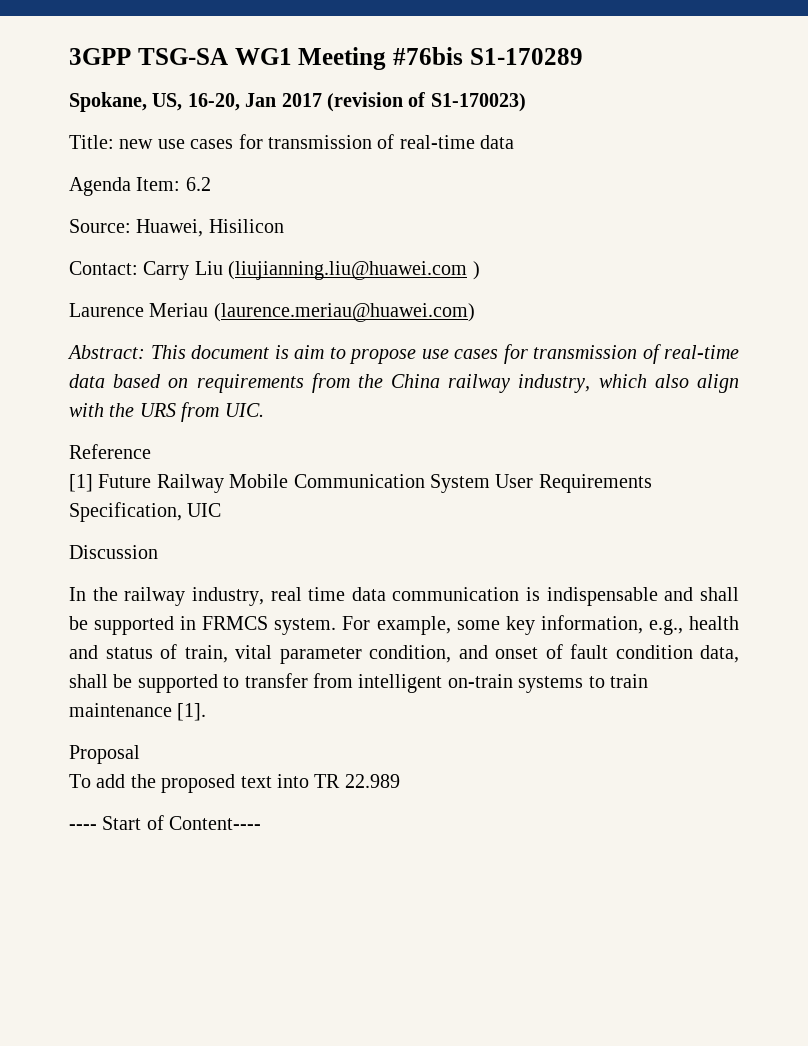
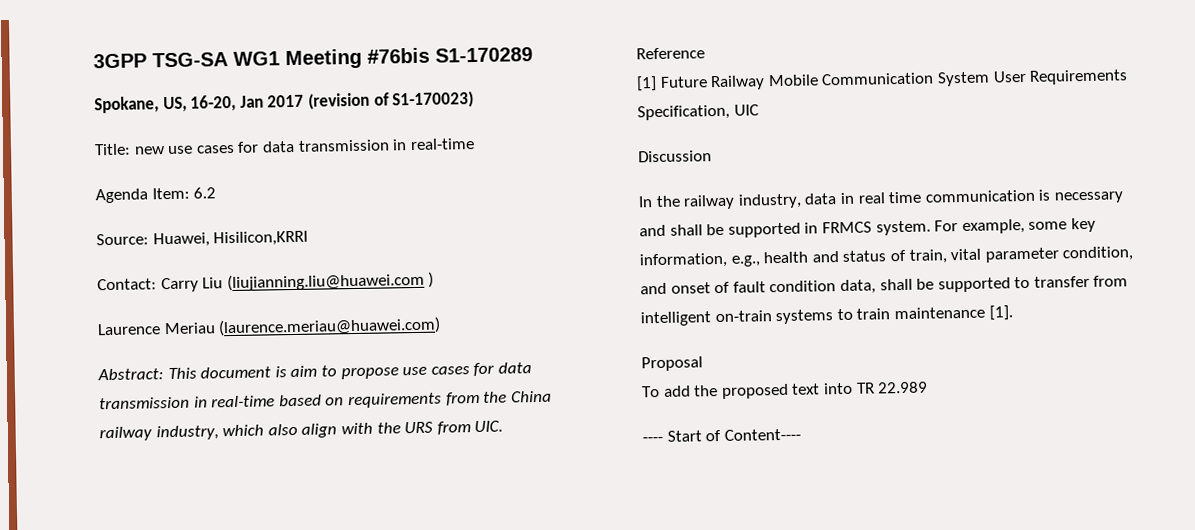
[268,134,515,149] transmission of real-time data -> [261,138,475,153] data transmission in real-time
[208,219,284,233] Hisilicon -> [213,230,309,247] Hisilicon,KRRI
[533,344,739,364] [69,374,105,388] transmission of real-time data -> [497,362,532,374] [99,395,276,410] data transmission in real-time
(264, 596) none -> [804,192,855,205] data in
[351,587,386,601] data -> (923, 197) none
[546,587,658,606] indispensable -> [1053,191,1124,204] necessary

